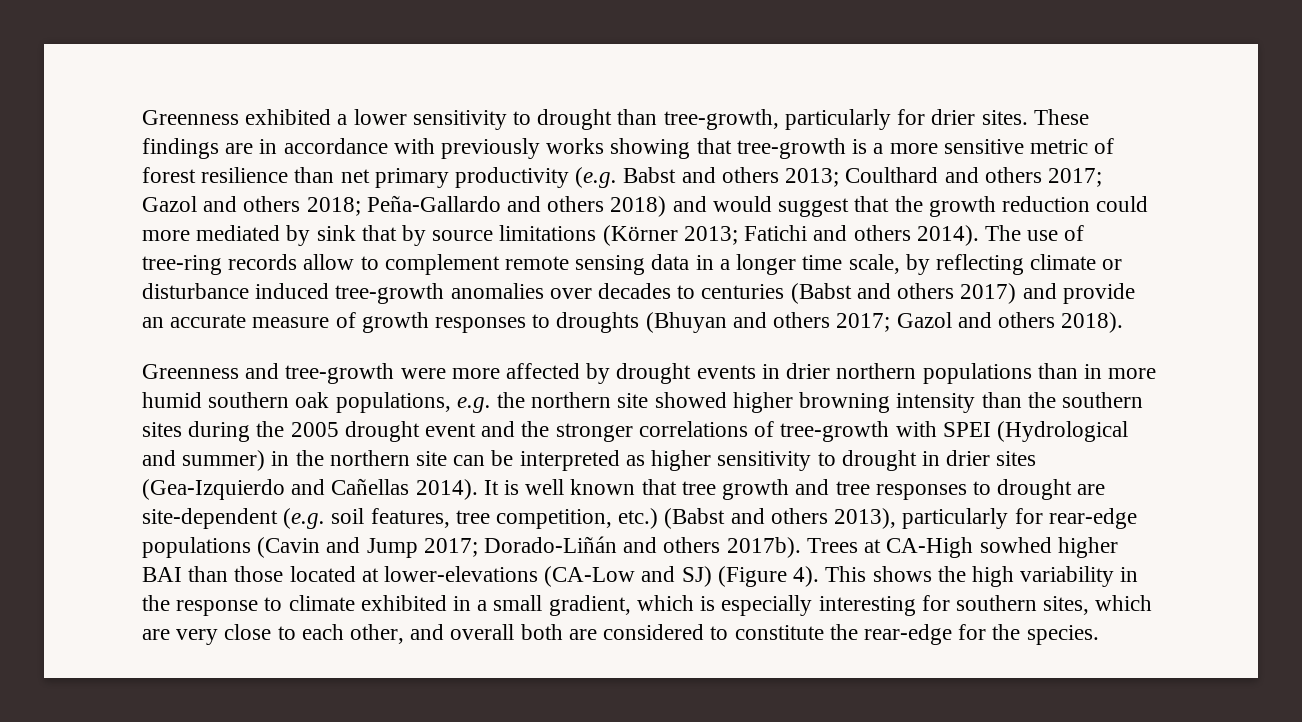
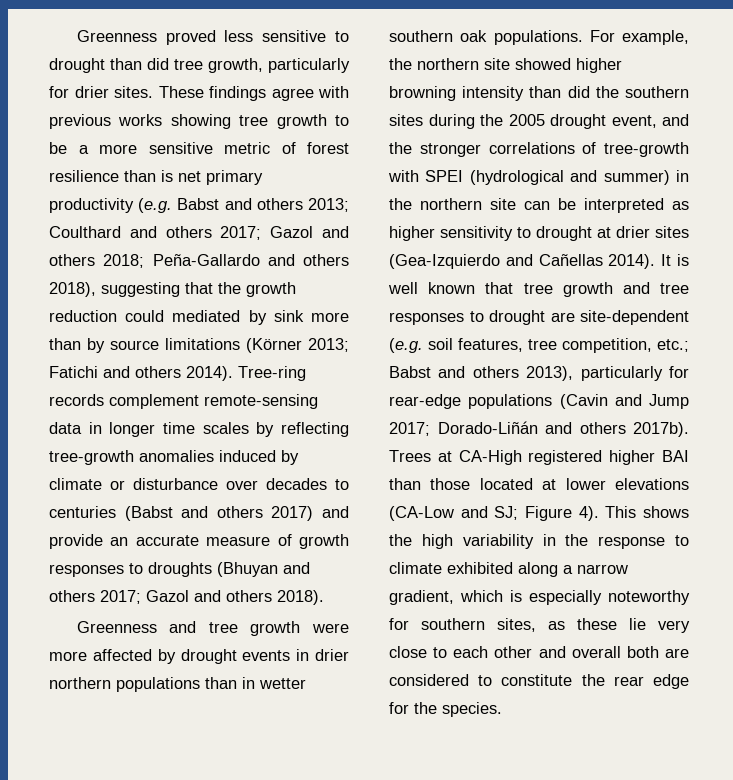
[142,109,779,130] Greenness exhibited a lower sensitivity to drought than tree-growth, -> [76,30,349,45] [49,58,263,73] Greenness proved less sensitive to drought than did tree growth,
[225,138,868,159] are in accordance with previously works showing that tree-growth is -> [271,86,349,101] [49,114,349,129] [49,142,67,154] agree with previous works showing tree growth to be
(335, 175) none -> [161,170,173,182] is
[610,196,850,217] 2018) and would suggest -> [49,282,180,297] 2018), suggesting
[142,230,190,241] more -> (165, 316) none
[361,225,397,241] that -> [311,312,349,322] [49,338,81,350] more than
[984,225,1085,241] [142,254,646,275] The use of tree-ring records allow to complement remote sensing -> [238,366,306,381] [49,394,318,409] Tree-ring records complement remote-sensing
[719,259,730,270] a -> (102, 428) none
[848,254,900,274] scale, -> [202,422,249,434] scales
[1030,254,1123,270] [142,283,544,304] climate or disturbance induced tree-growth anomalies -> [49,450,299,465] [49,478,218,490] tree-growth anomalies induced by climate or disturbance
[285,363,395,384] tree-growth -> [208,621,301,636] tree growth
[1108,368,1157,379] [142,392,491,413] more humid southern oak populations, e.g. -> [259,678,306,689] [389,30,689,45] wetter southern oak populations. For example,
(1022, 400) none -> [567,86,590,98] did
[425,423,477,437] event -> [611,115,657,128] event,
[996,421,1128,442] (Hydrological -> [469,170,564,185] (hydrological
[921,451,940,466] in -> [597,227,611,238] at
[618,508,726,529] etc.) (Babst -> [657,339,689,352] [389,366,431,378] etc.; Babst
[979,537,1052,553] sowhed -> [528,450,603,465] registered
[384,566,787,587] lower-elevations (CA-Low and SJ) (Figure -> [565,478,689,490] [389,506,572,521] lower elevations (CA-Low and SJ; Figure
[453,595,543,611] in a small -> [518,562,628,577] along a narrow
[818,596,916,616] interesting -> [608,590,690,605] noteworthy
[1095,595,1153,611] [142,629,170,640] which are -> [548,618,646,630] as these lie
[350,624,405,644] other, -> [494,646,533,658] other
[863,624,952,645] rear-edge -> [613,674,689,689] rear edge

